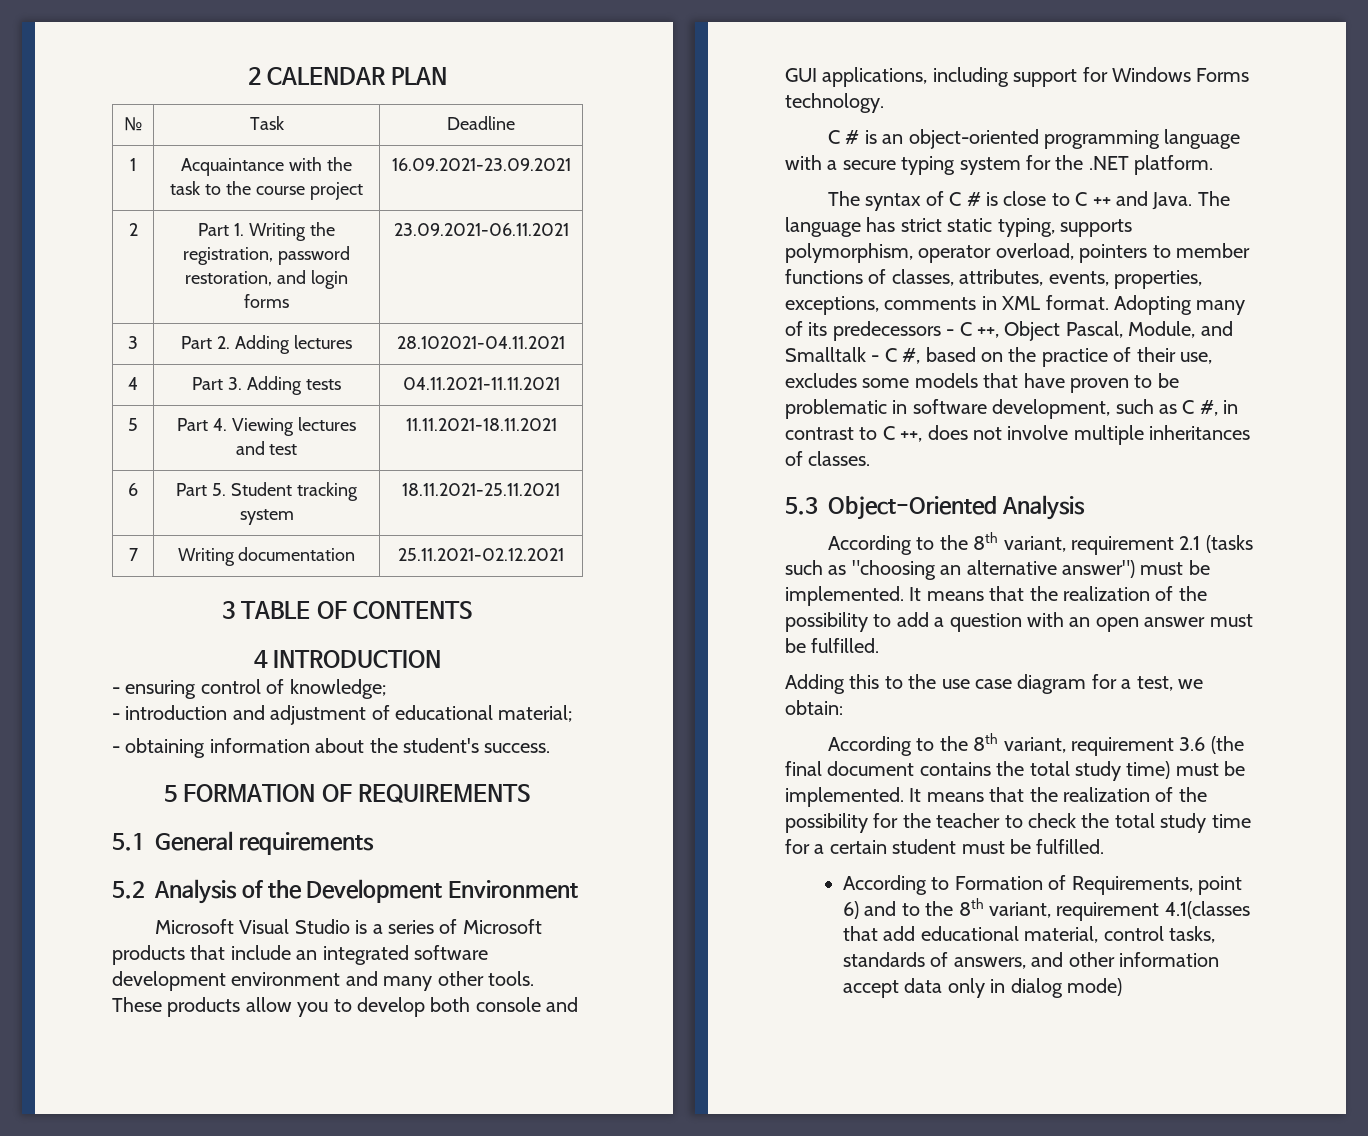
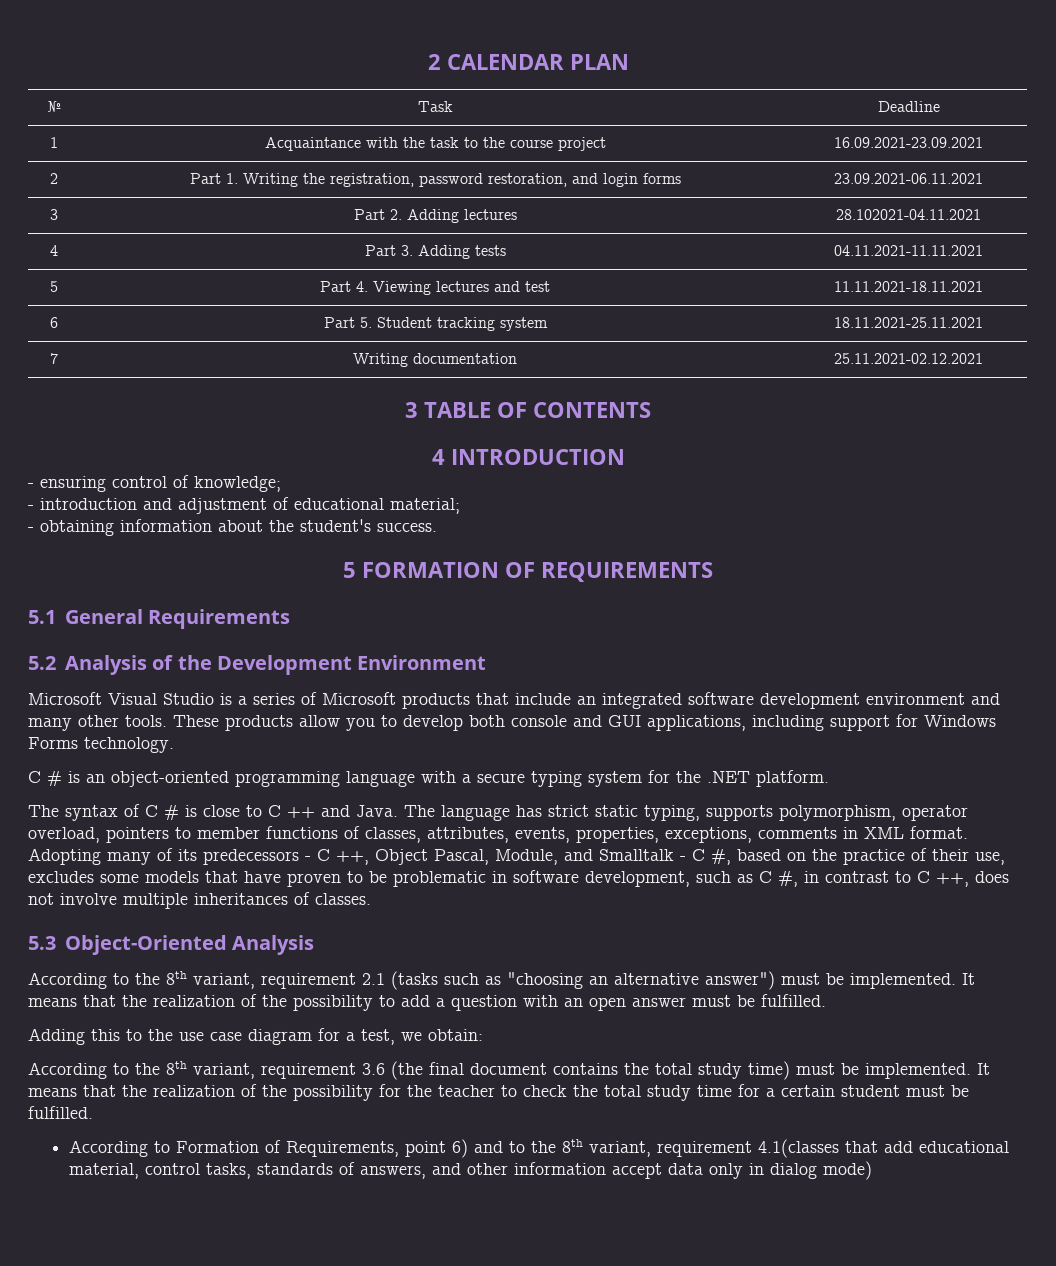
[238,832,374,855] requirements -> [148,609,291,629] Requirements

